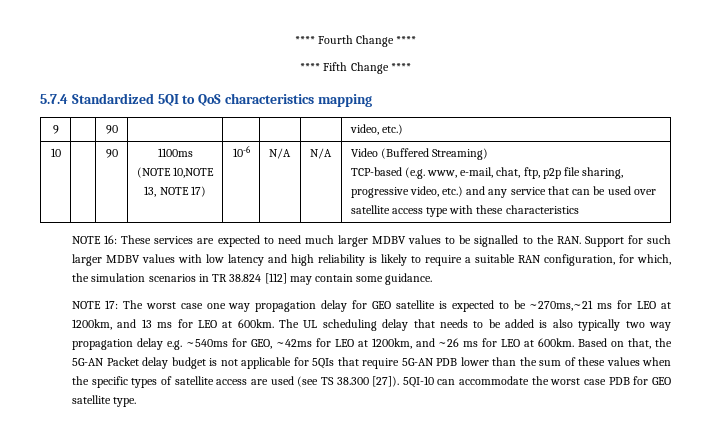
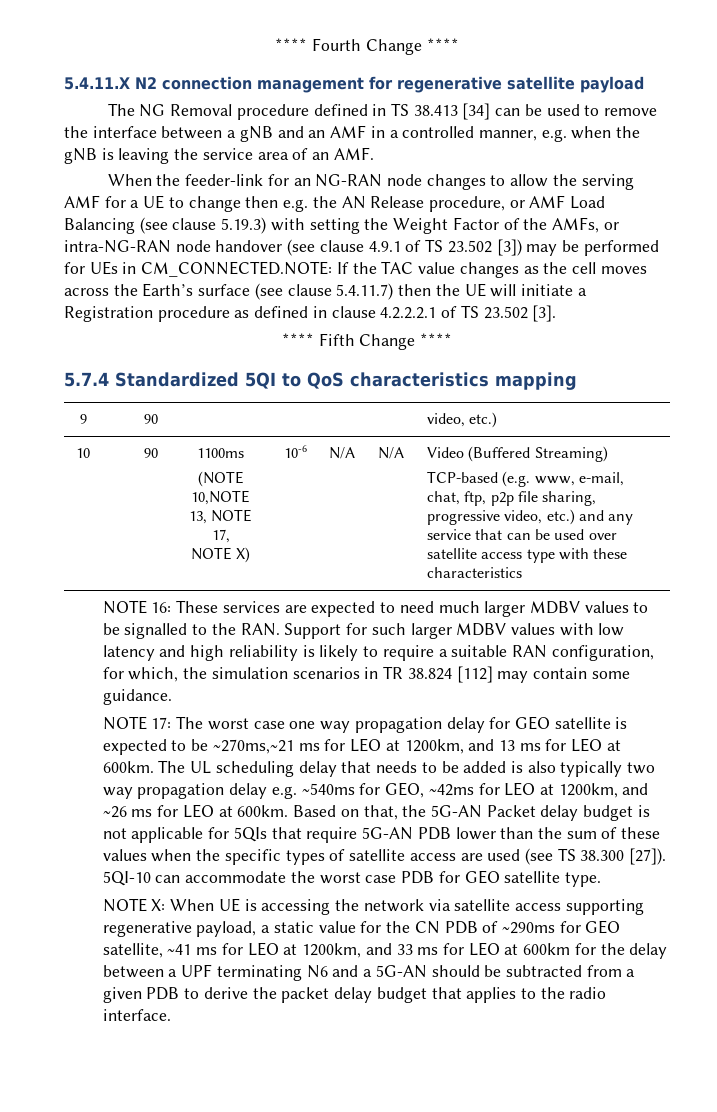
(417, 40) none -> [64,76,644,93] [107,103,658,120] [64,125,641,142] [64,147,374,164] [107,174,634,190] [64,195,606,212] [64,217,619,234] [64,239,659,256] [64,261,647,278] [64,283,587,300] [64,305,557,322] // 5.4.11.X N2 connection management for regenerative satellite payload // The NG Removal procedure defined in TS 38.413 [34] can be used to remove the interface between a gNB and an AMF in a controlled manner, e.g. when the gNB is leaving the service area of an AMF. // When the feeder-link for an NG-RAN node changes to allow the serving AMF for a UE to change then e.g. the AN Release procedure, or AMF Load Balancing (see clause 5.19.3) with setting the Weight Factor of the AMFs, or intra-NG-RAN node handover (see clause 4.9.1 of TS 23.502 [3]) may be performed for UEs in CM_CONNECTED.NOTE: If the TAC value changes as the cell moves across the Earth’s surface (see clause 5.4.11.7) then the UE will initiate a Registration procedure as defined in clause 4.2.2.2.1 of TS 23.502 [3].
[190,186,206,197] 17) -> [211,529,230,543] [190,547,251,563] 17, // NOTE X)
(137, 402) none -> [102,898,644,915] [102,920,621,937] [102,942,668,959] [102,964,636,981] [102,987,607,1003] [102,1009,171,1021] // NOTE X: When UE is accessing the network via satellite access supporting regenerative payload, a static value for the CN PDB of ~290ms for GEO satellite, ~41 ms for LEO at 1200km, and 33 ms for LEO at 600km for the delay between a UPF terminating N6 and a 5G-AN should be subtracted from a given PDB to derive the packet delay budget that applies to the radio interface.

